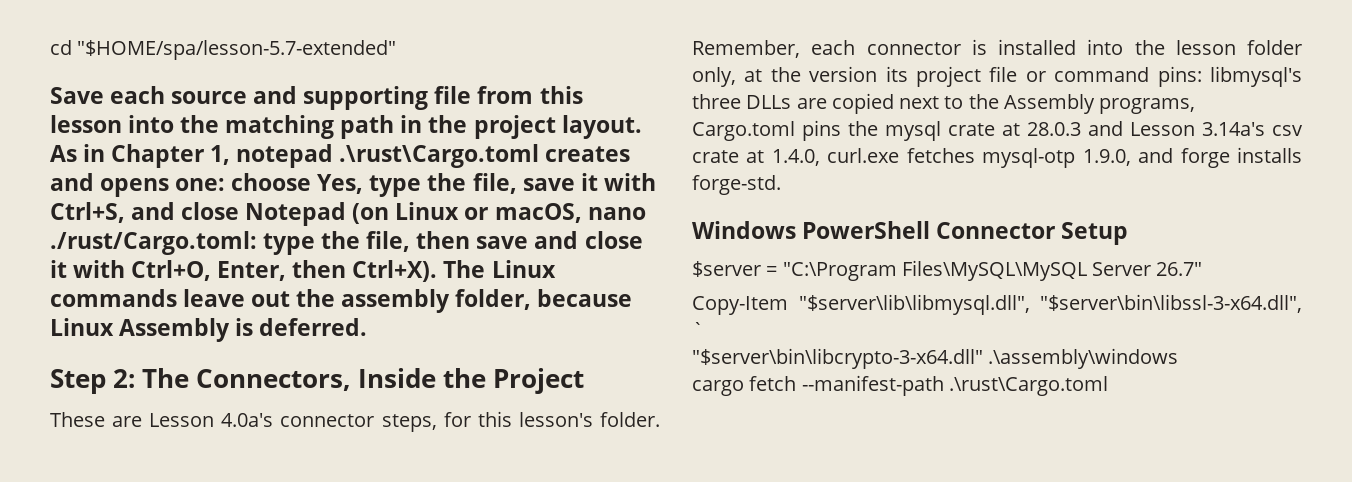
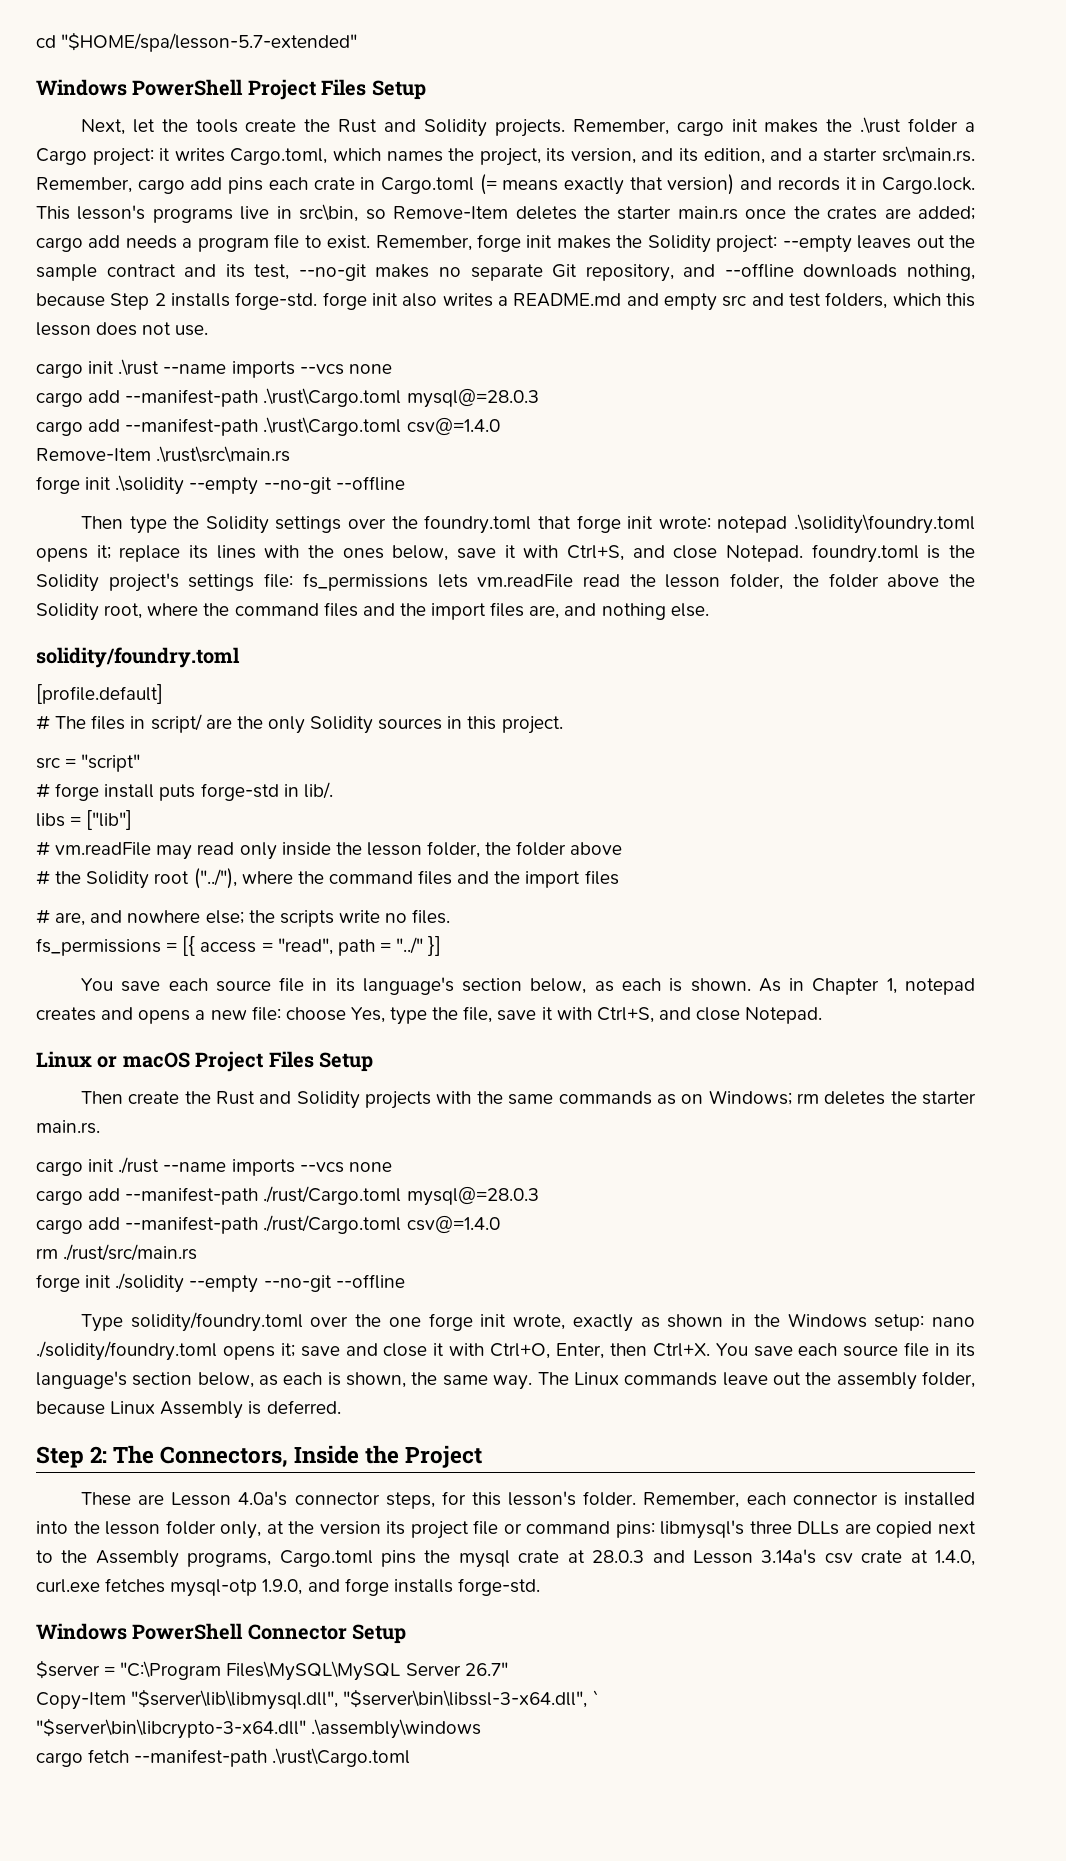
[50,86,583,110] [50,115,642,139] Save each source and supporting file from this lesson into the matching path in the project layout. -> [36,79,426,100] [80,117,976,137] [36,146,976,166] [36,174,976,195] [36,204,975,223] [36,234,976,253] [36,263,975,282] [36,292,976,311] [36,322,209,336] [36,359,392,378] [36,388,539,408] [36,417,500,436] [36,446,291,463] [36,475,405,495] [80,514,976,534] [36,544,975,563] [36,573,975,592] [36,602,709,621] [36,647,240,668] [36,684,163,704] [36,714,563,734] [36,754,141,772] [36,782,333,801] [36,810,133,830] [36,841,623,860] [36,868,619,889] [36,909,451,927] [36,936,442,956] [80,977,751,995] Windows PowerShell Project Files Setup // Next, let the tools create the Rust and Solidity projects. Remember, cargo init makes the .\rust folder a Cargo project: it writes Cargo.toml, which names the project, its version, and its edition, and a starter src\main.rs. Remember, cargo add pins each crate in Cargo.toml (= means exactly that version) and records it in Cargo.lock. This lesson's programs live in src\bin, so Remove-Item deletes the starter main.rs once the crates are added; cargo add needs a program file to exist. Remember, forge init makes the Solidity project: --empty leaves out the sample contract and its test, --no-git makes no separate Git repository, and --offline downloads nothing, because Step 2 installs forge-std. forge init also writes a README.md and empty src and test folders, which this lesson does not use. // cargo init .\rust --name imports --vcs none // cargo add --manifest-path .\rust\Cargo.toml mysql@=28.0.3 // cargo add --manifest-path .\rust\Cargo.toml csv@=1.4.0 // Remove-Item .\rust\src\main.rs // forge init .\solidity --empty --no-git --offline // Then type the Solidity settings over the foundry.toml that forge init wrote: notepad .\solidity\foundry.toml opens it; replace its lines with the ones below, save it with Ctrl+S, and close Notepad. foundry.toml is the Solidity project's settings file: fs_permissions lets vm.readFile read the lesson folder, the folder above the Solidity root, where the command files and the import files are, and nothing else. // solidity/foundry.toml // [profile.default] // # The files in script/ are the only Solidity sources in this project. // src = "script" // # forge install puts forge-std in lib/. // libs = ["lib"] // # vm.readFile may read only inside the lesson folder, the folder above // # the Solidity root ("../"), where the command files and the import files // # are, and nowhere else; the scripts write no files. // fs_permissions = [{ access = "read", path = "../" }] // You save each source file in its language's section below, as each is shown.
[339,144,540,168] .\rust\Cargo.toml -> (976, 986) none
[175,178,226,191] one: -> [195,1006,281,1021] a new file:
[245,202,646,226] [50,231,471,255] Notepad (on Linux or macOS, nano ./rust/Cargo.toml: type the file, then -> [745,1007,823,1024] [36,1051,373,1072] [80,1090,976,1109] [36,1120,100,1134] [36,1157,392,1176] [36,1186,539,1206] [36,1215,500,1234] [36,1244,198,1261] [36,1273,405,1293] [80,1312,975,1332] [36,1341,295,1361] Notepad. // Linux or macOS Project Files Setup // Then create the Rust and Solidity projects with the same commands as on Windows; rm deletes the starter main.rs. // cargo init ./rust --name imports --vcs none // cargo add --manifest-path ./rust/Cargo.toml mysql@=28.0.3 // cargo add --manifest-path ./rust/Cargo.toml csv@=1.4.0 // rm ./rust/src/main.rs // forge init ./solidity --empty --no-git --offline // Type solidity/foundry.toml over the one forge init wrote, exactly as shown in the Windows setup: nano ./solidity/foundry.toml opens it;
[352,260,438,282] Ctrl+X). -> [652,1342,976,1357] [36,1371,533,1390] Ctrl+X. You save each source file in its language's section below, as each is shown, the same way.

